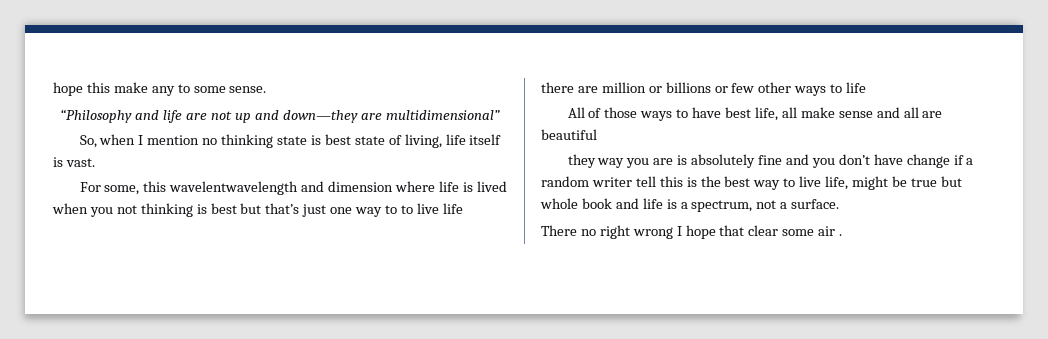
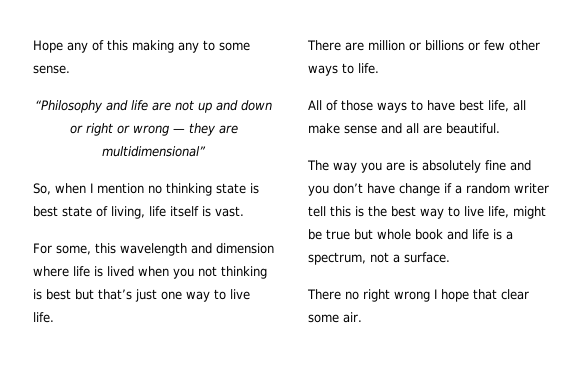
[53,82,148,96] hope this make -> [33,40,174,53] Hope any of this making
[282,110,358,123] down—they -> [241,100,272,111] [69,123,216,136] down or right or wrong — they
[169,181,299,195] wavelentwavelength -> [120,243,187,256] wavelength
[400,203,463,214] [541,82,574,93] to live life // there -> [230,289,250,300] [33,312,54,323] [307,40,341,51] live life. // There
[846,82,867,93] life -> [358,63,379,74] life.
[541,129,597,140] [567,154,596,168] beautiful // they -> [446,123,500,134] [307,160,329,171] beautiful. // The
[818,226,843,236] air . -> [343,312,362,323] air.

